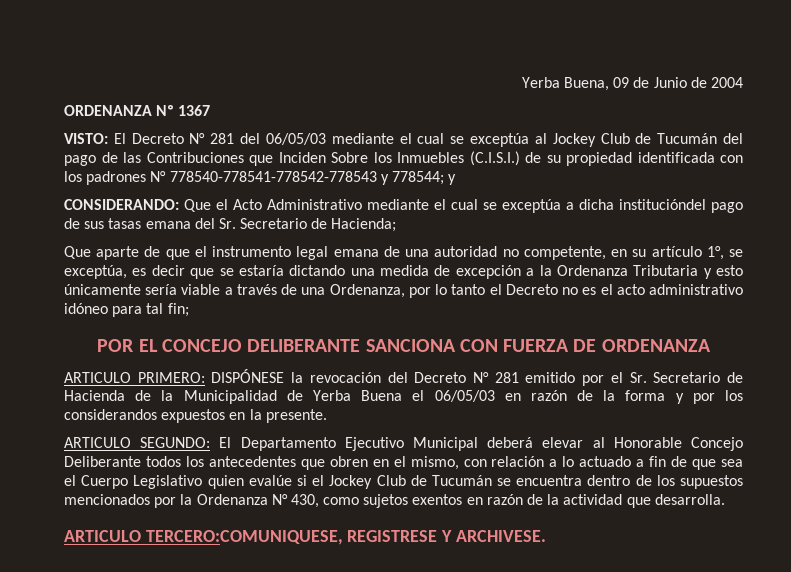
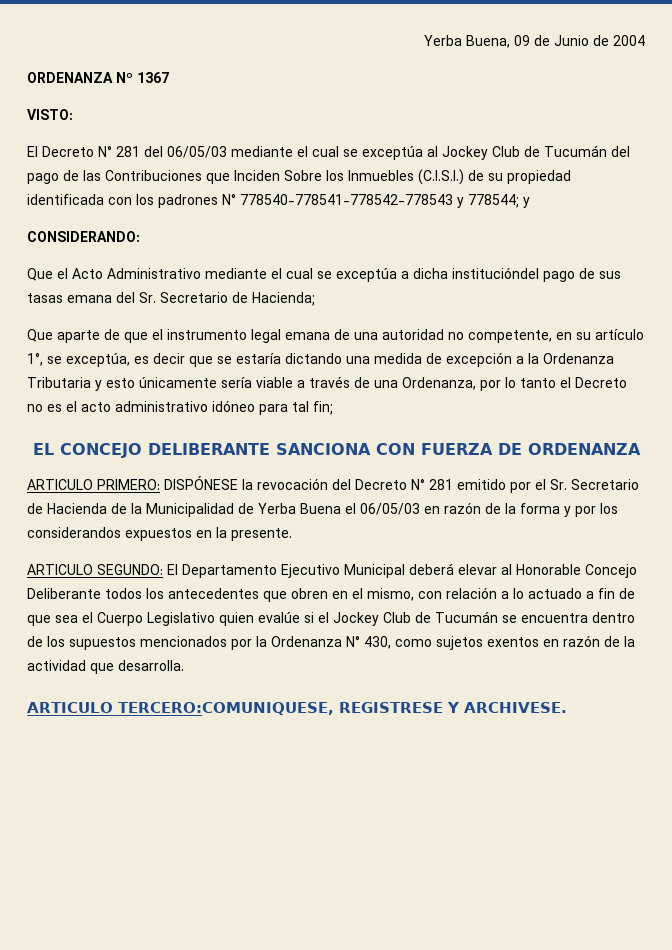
(108, 138) none -> (73, 114) //
(179, 204) none -> (140, 236) //
[97,339,135,352] POR -> (333, 408) none

